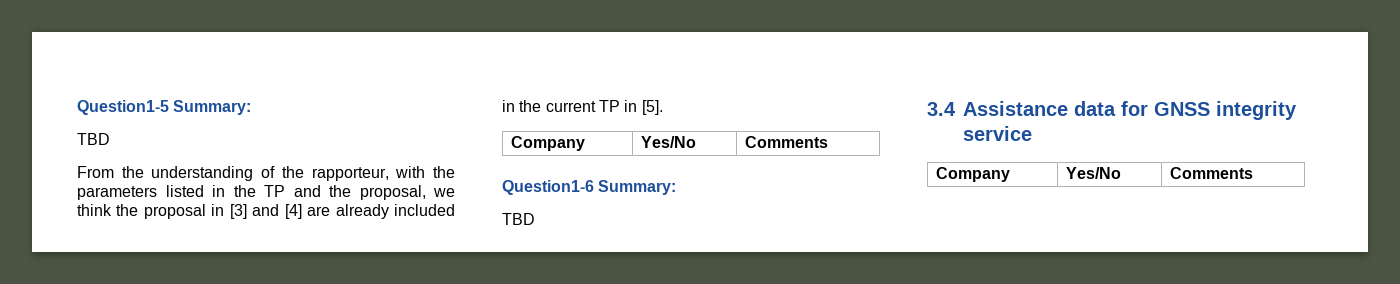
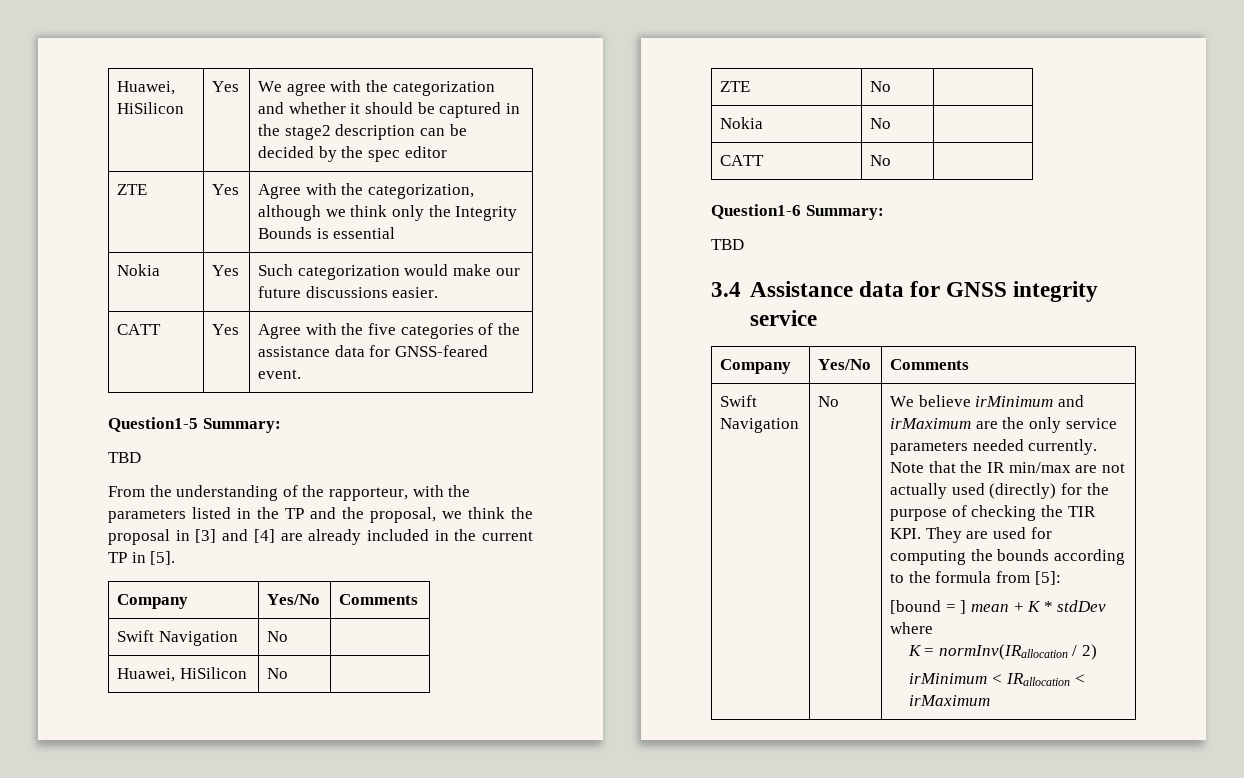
(77, 107) none -> [117,81,176,95] [117,102,185,114] [212,81,240,92] [258,80,495,96] [258,102,520,118] [258,124,467,140] [258,146,447,162] [117,184,148,195] [212,184,240,195] [258,183,474,199] [258,205,518,221] [258,227,396,239] [117,264,161,276] [212,265,240,276] [258,264,520,280] [258,286,439,298] [117,324,162,335] [212,324,240,335] [258,323,520,339] [258,345,488,357] [258,369,302,379] Huawei, HiSilicon | Yes | We agree with the categorization and whether it should be captured in the stage2 description can be decided by the spec editor // ZTE | Yes | Agree with the categorization, although we think only the Integrity Bounds is essential // Nokia | Yes | Such categorization would make our future discussions easier. // CATT | Yes | Agree with the five categories of the assistance data for GNSS-feared event. //
(828, 142) none -> [117,630,238,646] [267,631,289,642] [117,667,247,682] [267,668,289,679] [720,81,751,92] [870,81,892,92] [720,117,764,129] [870,118,892,129] [720,155,765,166] [870,155,892,166] // Swift Navigation | No | // Huawei, HiSilicon | No | // ZTE | No | // Nokia | No | // CATT | No |
(1253, 173) none -> [720,395,758,407] [720,418,800,433] [818,396,840,407] [890,395,1084,407] [890,417,1117,433] [890,439,1098,455] [890,461,1125,473] [890,483,1109,499] [890,505,1096,521] [890,527,1052,543] [890,549,1125,565] [890,571,1061,585] [890,600,1107,614] [890,622,934,634] [907,644,1098,660] [908,673,1086,686] [908,695,990,706] // Swift Navigation | No | We believe irMinimum and irMaximum are the only service parameters needed currently. Note that the IR min/max are not actually used (directly) for the purpose of checking the TIR KPI. They are used for computing the bounds according to the formula from [5]: // [bound = ] mean + K * stdDev where // K = normInv(IRallocation / 2) // irMinimum < IRallocation < irMaximum

